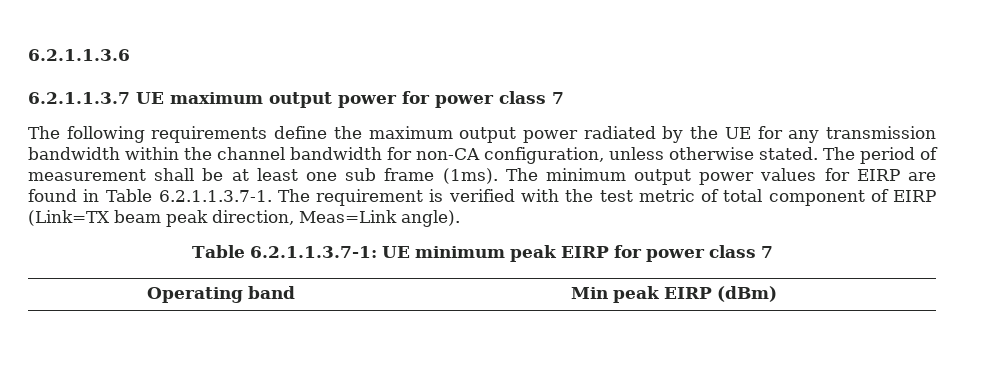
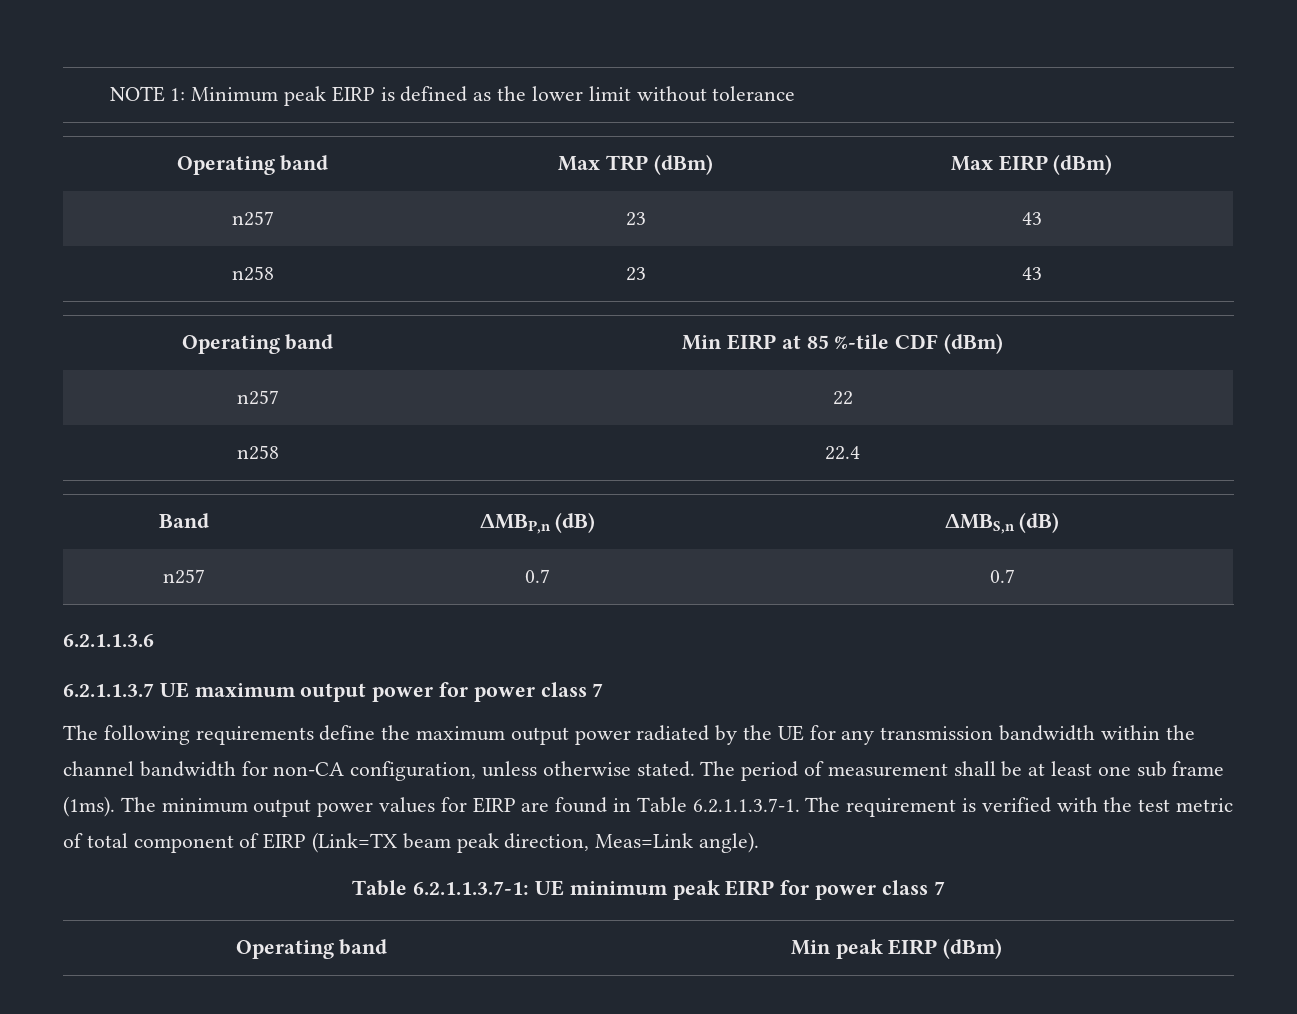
(28, 55) none -> [109,86,796,106] [176,155,329,175] [558,154,713,175] [950,154,1113,175] [231,211,274,226] [625,212,646,226] [1021,212,1042,225] [231,266,274,281] [625,267,646,281] [1021,267,1042,280] [181,334,334,354] [682,333,1003,354] [236,390,279,405] [832,391,853,405] [236,445,279,460] [824,446,860,460] [159,513,209,528] [479,512,596,534] [944,512,1060,534] [163,569,205,584] [525,569,550,583] [989,569,1015,583] NOTE 1: Minimum peak EIRP is defined as the lower limit without tolerance // Operating band | Max TRP (dBm) | Max EIRP (dBm) // n257 | 23 | 43 // n258 | 23 | 43 // Operating band | Min EIRP at 85 %-tile CDF (dBm) // n257 | 22 // n258 | 22.4 // Band | ΔMBP,n (dB) | ΔMBS,n (dB) // n257 | 0.7 | 0.7 //

